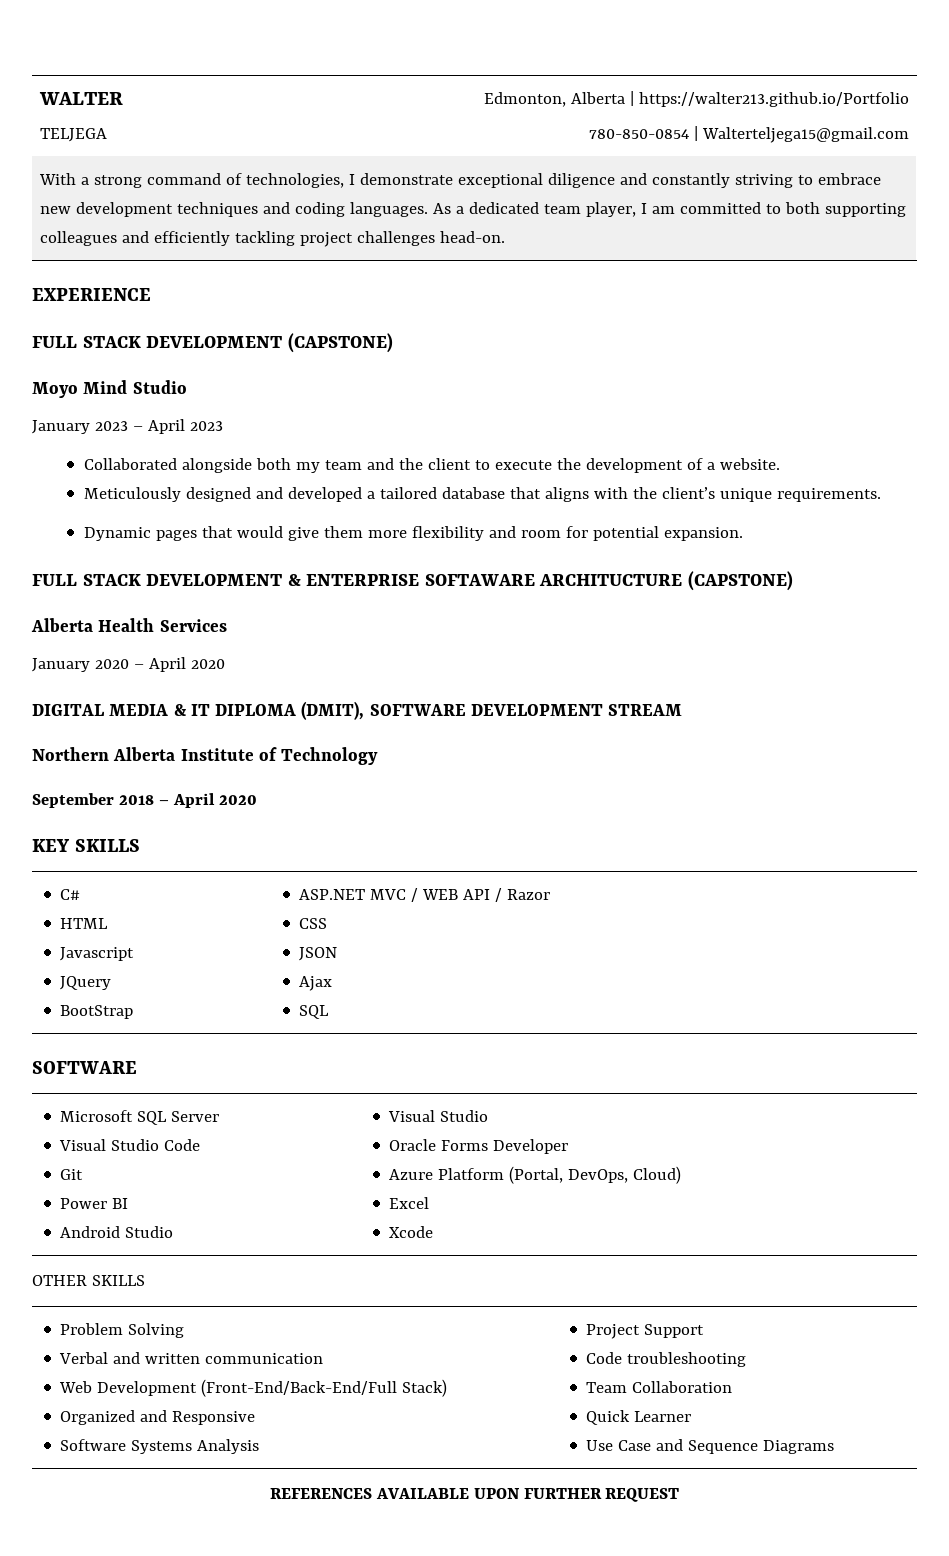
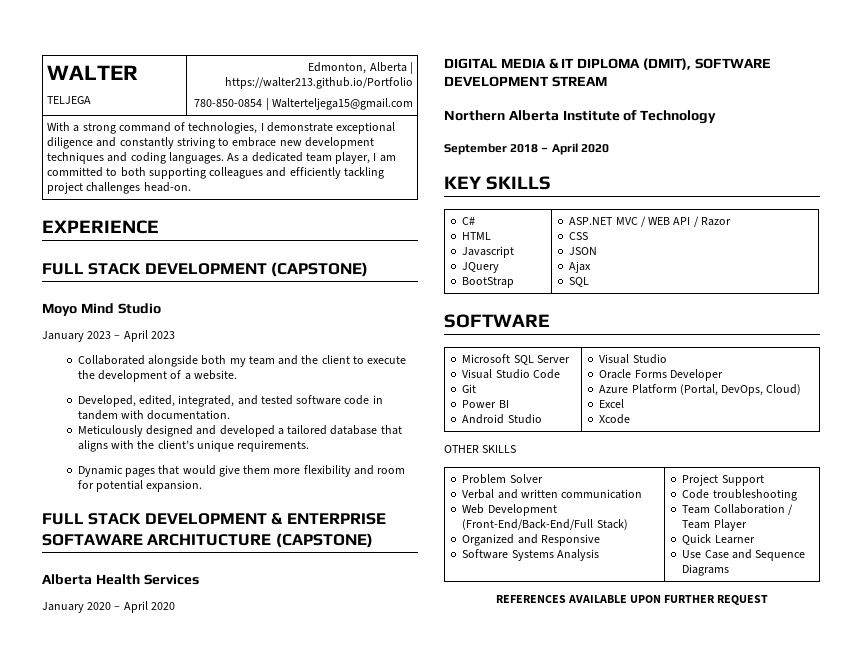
(780, 464) none -> [77,395,383,407] [77,410,231,420] // Developed, edited, integrated, and tested software code in tandem with documentation.
[128,1323,185,1338] Solving -> [509,474,543,483] Solver
(733, 1387) none -> [787,504,793,515] [682,519,747,531] / Team Player

